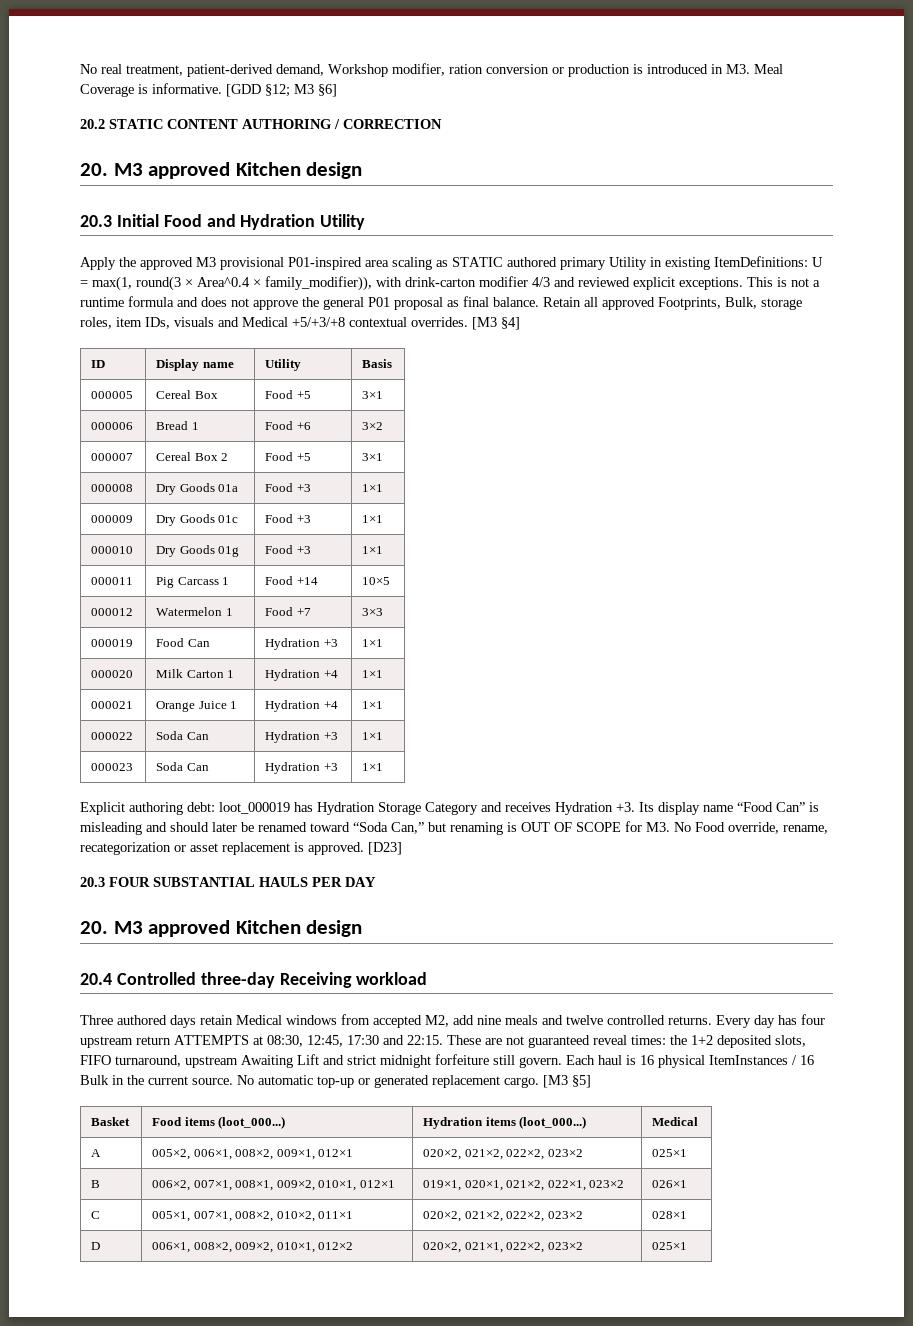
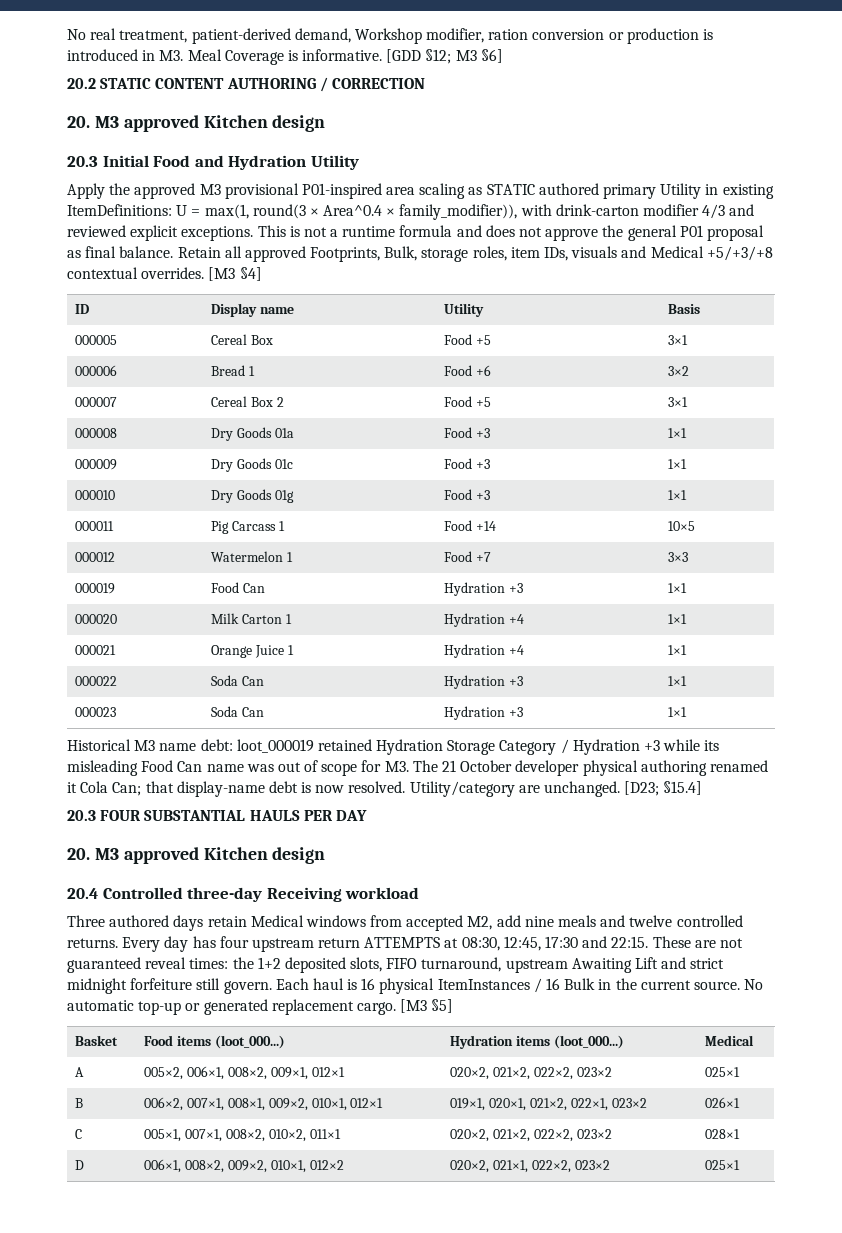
[80,802,183,815] Explicit authoring -> [67,739,197,751] Historical M3 name
[294,802,313,812] has -> [317,739,372,751] retained
[481,802,819,815] [80,821,828,835] [80,842,402,855] and receives Hydration +3. Its display name “Food Can” is misleading and should later be renamed toward “Soda Can,” but renaming is OUT OF SCOPE for M3. No Food override, rename, recategorization or asset replacement is approved. [D23] -> [560,739,720,755] [67,760,768,776] [67,781,703,797] / Hydration +3 while its misleading Food Can name was out of scope for M3. The 21 October developer physical authoring renamed it Cola Can; that display-name debt is now resolved. Utility/category are unchanged. [D23; §15.4]

